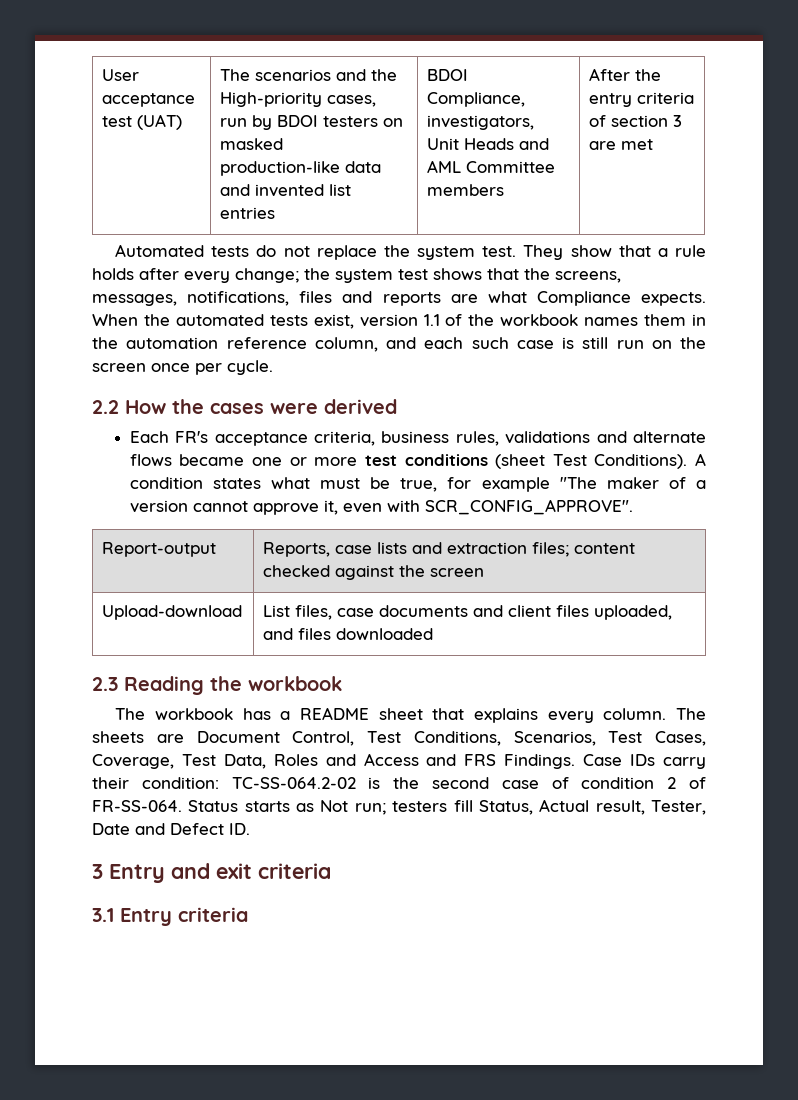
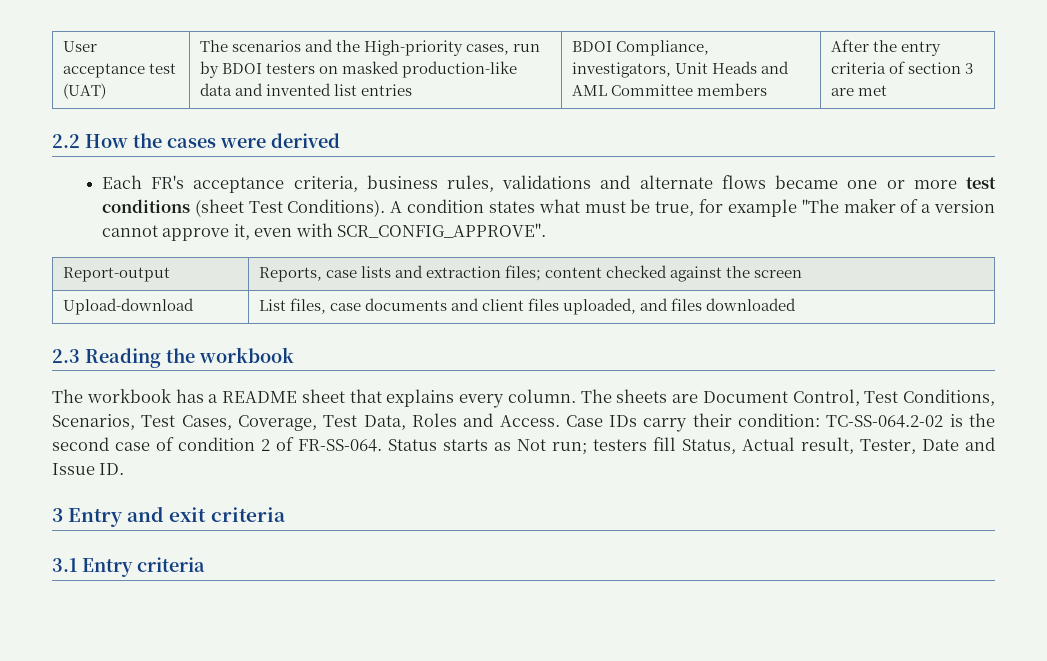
[115,244,706,260] [92,268,621,283] [92,291,706,306] [92,314,706,329] [92,337,706,352] [92,360,273,375] // Automated tests do not replace the system test. They show that a rule holds after every change; the system test shows that the screens, messages, notifications, files and reports are what Compliance expects. When the automated tests exist, version 1.1 of the workbook names them in the automation reference column, and each such case is still run on the screen once per cycle. -> (887, 90) none
[363,753,576,769] Access and FRS Findings. -> [499,415,560,427] Access.
[170,823,224,835] Defect -> [52,463,95,475] Issue

